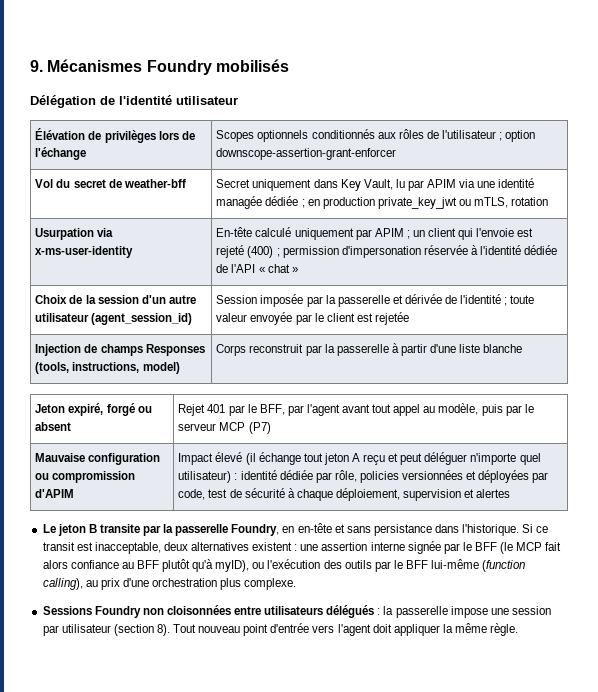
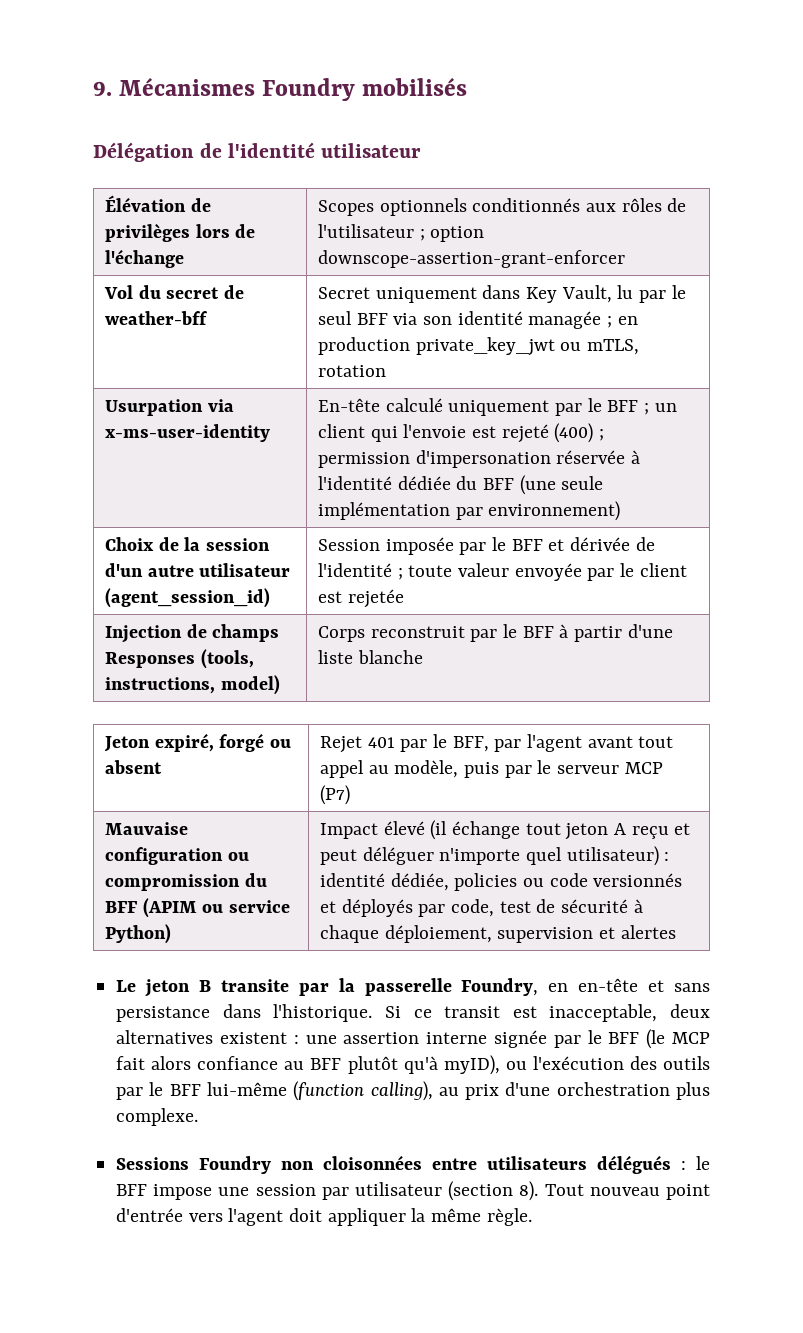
[427,179,496,188] APIM via une -> [671,285,686,299] [317,311,452,325] le seul BFF via son
[265,196,299,206] dédiée -> (602, 320) none
[374,228,404,237] APIM -> [587,398,639,412] le BFF
[216,264,298,273] de l'API « chat » -> [456,475,604,495] [317,501,621,521] du BFF (une seule implémentation par environnement)
[325,295,390,307] la passerelle -> [491,537,543,551] le BFF
[324,344,389,356] la passerelle -> [502,624,554,638] le BFF
[35,489,75,498] d'APIM -> [244,873,267,887] [104,898,290,918] [104,924,171,944] du BFF (APIM ou service Python)
[279,470,530,483] dédiée par rôle, policies versionnées et déployées -> [390,873,683,891] [319,899,413,917] dédiée, policies ou code versionnés et déployés
[383,606,448,618] la passerelle -> [695,1156,710,1170] [116,1184,148,1196] le BFF

